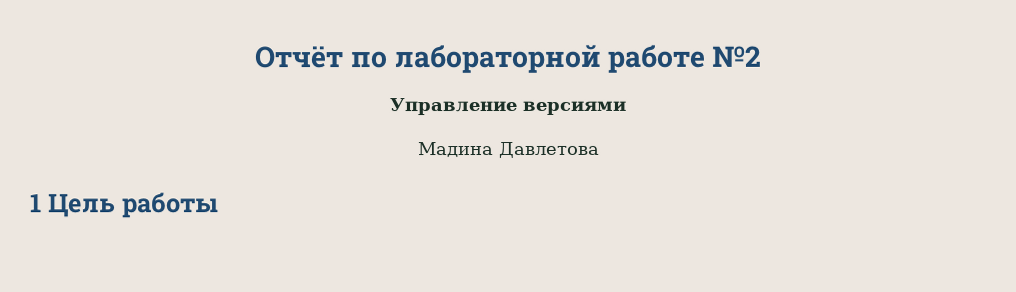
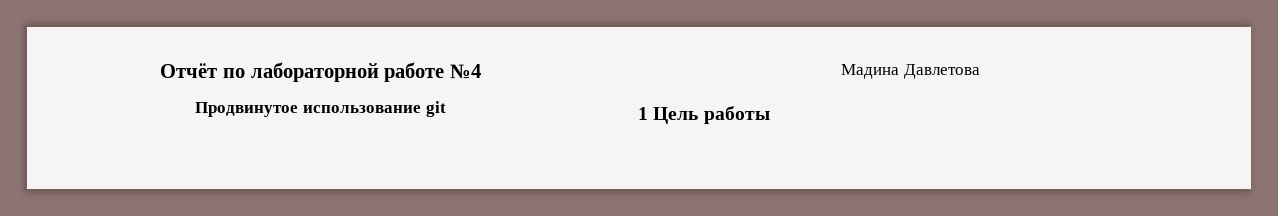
[711,45,761,67] [389,97,626,116] №2 // Управление версиями -> [449,64,481,79] [195,101,446,117] №4 // Продвинутое использование git

